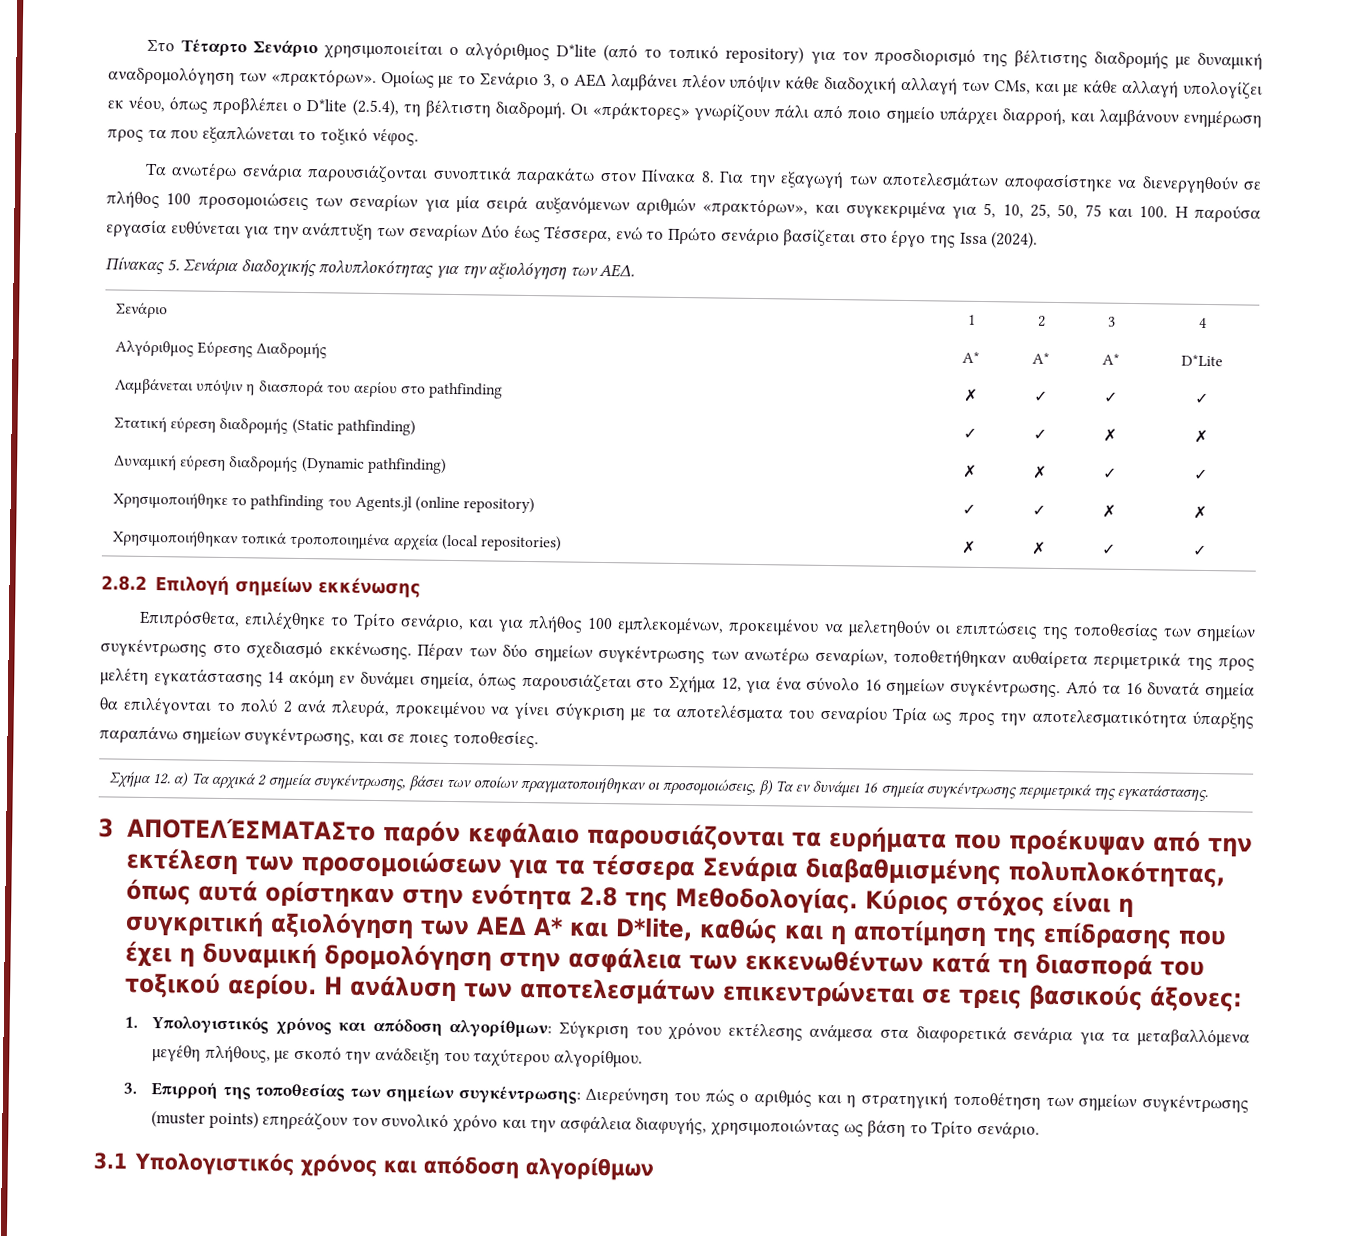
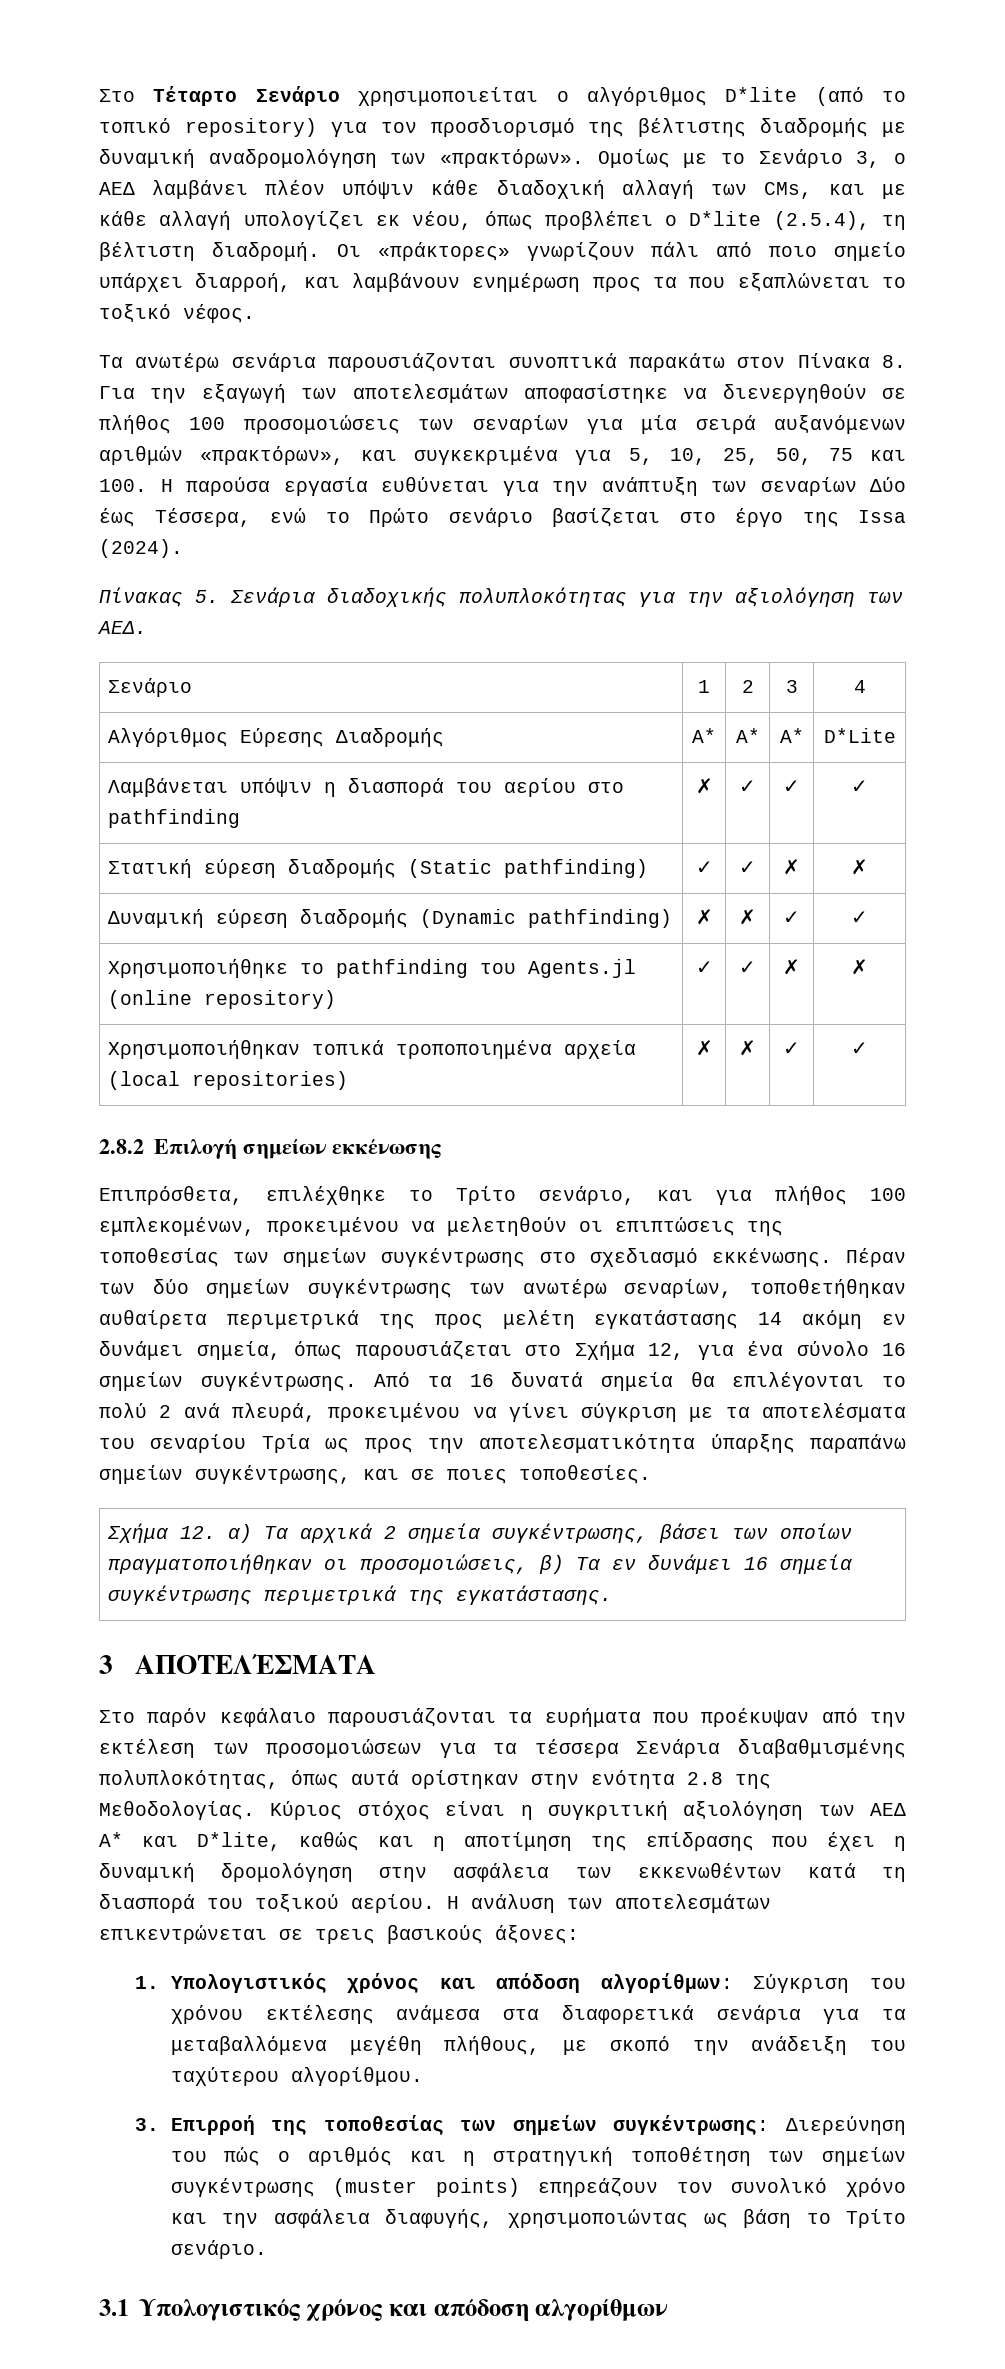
[126,816,376,842] ΑΠΟΤΕΛΈΣΜΑΤΑΣτο -> [134,1654,376,1674] [99,1710,135,1723] ΑΠΟΤΕΛΈΣΜΑΤΑ // Στο

